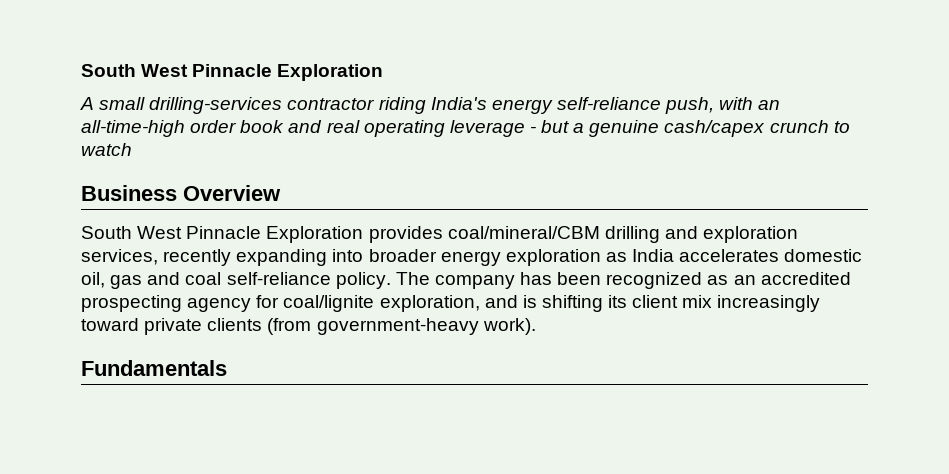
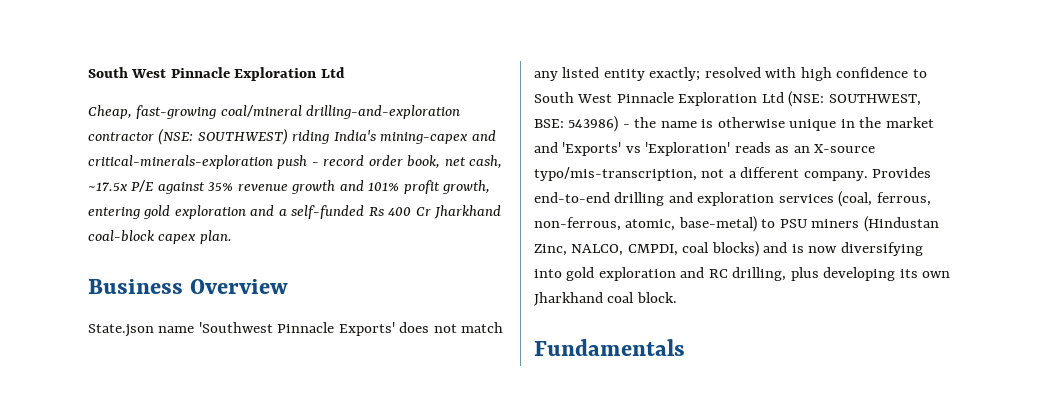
[81,64,384,81] [80,97,781,114] [81,120,850,137] [81,143,132,156] [81,185,281,201] [81,226,799,243] [81,249,863,266] [81,272,851,289] [81,295,821,312] [81,318,536,335] South West Pinnacle Exploration // A small drilling-services contractor riding India's energy self-reliance push, with an all-time-high order book and real operating leverage - but a genuine cash/capex crunch to watch // Business Overview // South West Pinnacle Exploration provides coal/mineral/CBM drilling and exploration services, recently expanding into broader energy exploration as India accelerates domestic oil, gas and coal self-reliance policy. The company has been recognized as an accredited prospecting agency for coal/lignite exploration, and is shifting its client mix increasingly toward private clients (from government-heavy work). -> [88,67,345,81] [88,105,461,119] [88,128,496,145] [88,155,503,169] [88,180,491,194] [88,205,502,219] [88,230,232,244] [88,279,289,294] [88,322,504,337] [534,67,927,81] [534,91,921,107] [534,116,934,132] [534,142,876,156] [534,167,932,181] [534,191,931,207] [534,216,939,232] [534,241,923,257] [534,267,951,281] [534,292,677,306] South West Pinnacle Exploration Ltd // Cheap, fast-growing coal/mineral drilling-and-exploration contractor (NSE: SOUTHWEST) riding India's mining-capex and critical-minerals-exploration push - record order book, net cash, ~17.5x P/E against 35% revenue growth and 101% profit growth, entering gold exploration and a self-funded Rs 400 Cr Jharkhand coal-block capex plan. // Business Overview // State.json name 'Southwest Pinnacle Exports' does not match any listed entity exactly; resolved with high confidence to South West Pinnacle Exploration Ltd (NSE: SOUTHWEST, BSE: 543986) - the name is otherwise unique in the market and 'Exports' vs 'Exploration' reads as an X-source typo/mis-transcription, not a different company. Provides end-to-end drilling and exploration services (coal, ferrous, non-ferrous, atomic, base-metal) to PSU miners (Hindustan Zinc, NALCO, CMPDI, coal blocks) and is now diversifying into gold exploration and RC drilling, plus developing its own Jharkhand coal block.

